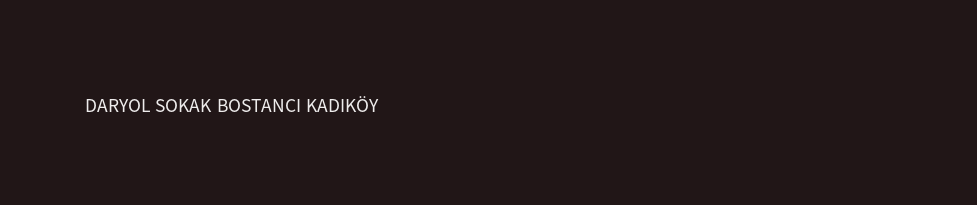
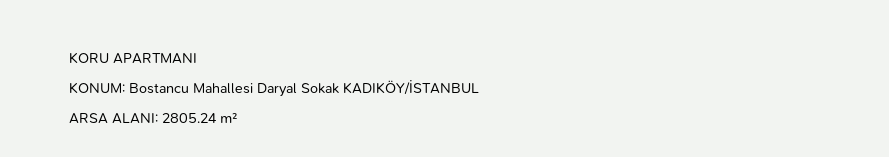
[85,96,379,112] DARYOL SOKAK BOSTANCI KADIKÖY -> [69,52,197,64] [69,80,479,97] [69,113,238,124] KORU APARTMANI // KONUM: Bostancu Mahallesi Daryal Sokak KADIKÖY/İSTANBUL // ARSA ALANI: 2805.24 m²

